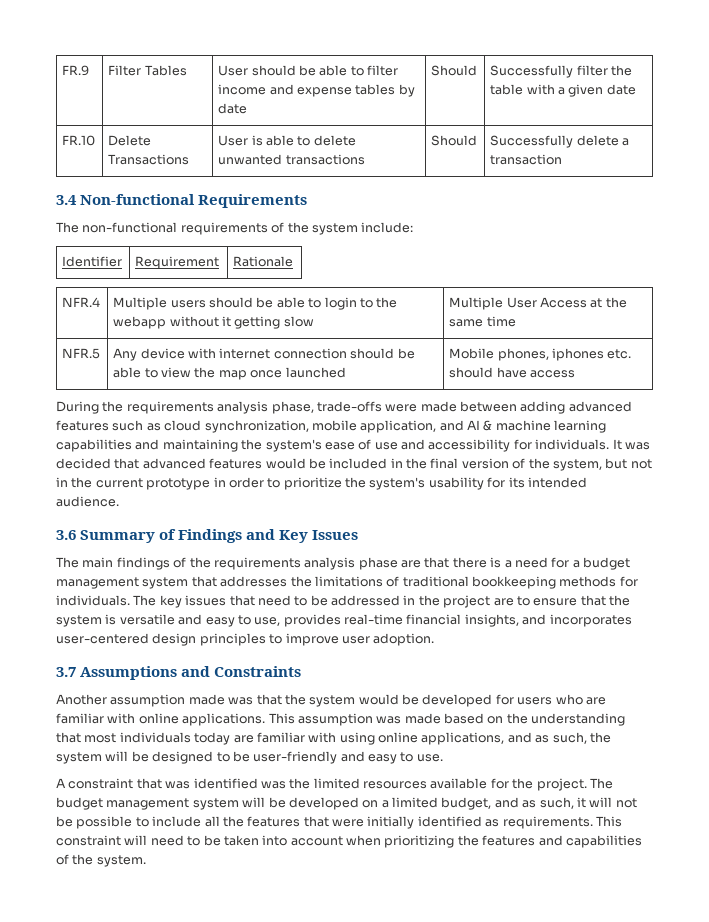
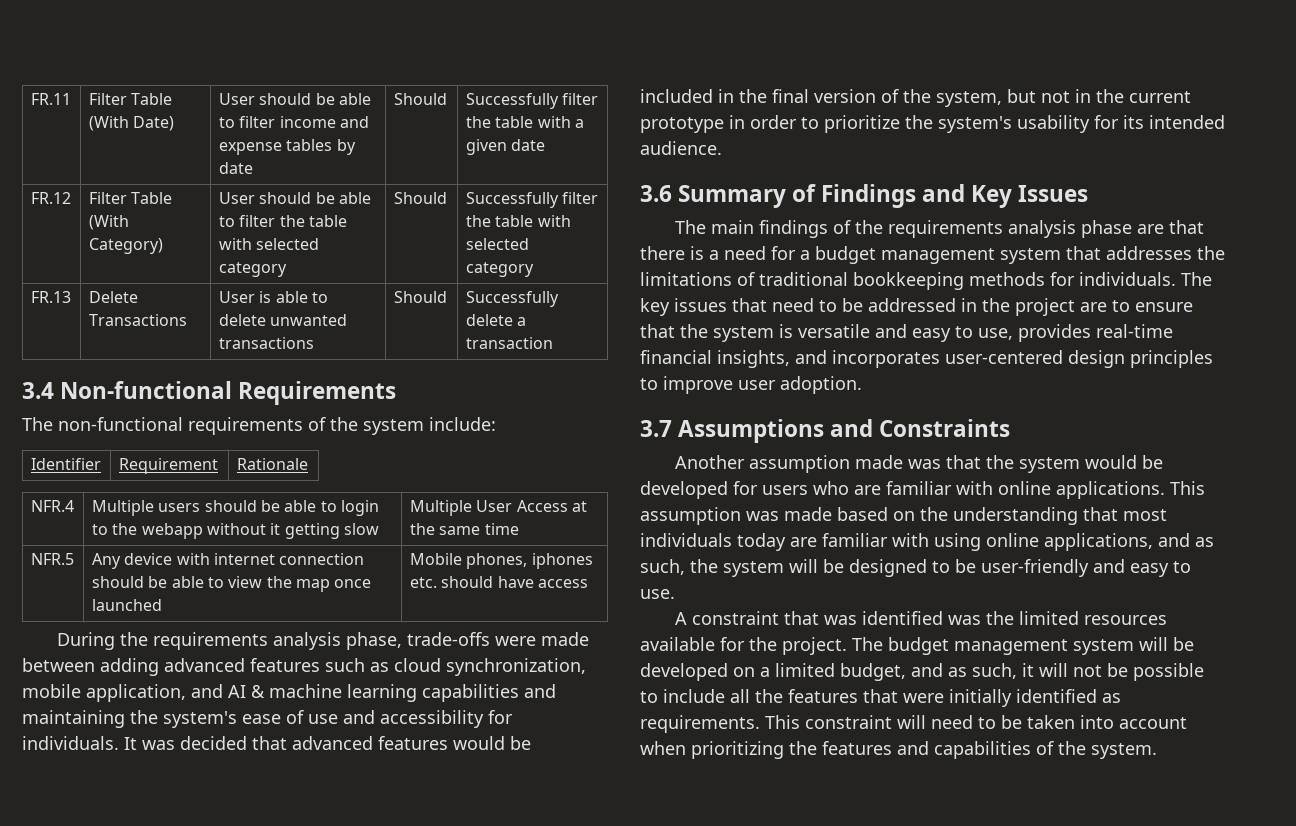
[62,65,90,76] [108,65,187,76] FR.9 | Filter Tables -> [30,93,71,105] [88,93,173,105] [88,116,175,131] FR.11 | Filter Table (With Date)
[62,135,96,146] FR.10 -> [30,192,71,204] [88,192,173,204] [88,215,129,230] [88,238,163,254] [218,192,371,204] [218,215,347,227] [218,238,320,250] [218,262,287,277] [393,192,447,204] [465,192,599,208] [465,215,571,227] [465,238,529,250] [465,262,534,277] [30,291,71,303] FR.12 | Filter Table (With Category) | User should be able to filter the table with selected category | Should | Successfully filter the table with selected category // FR.13

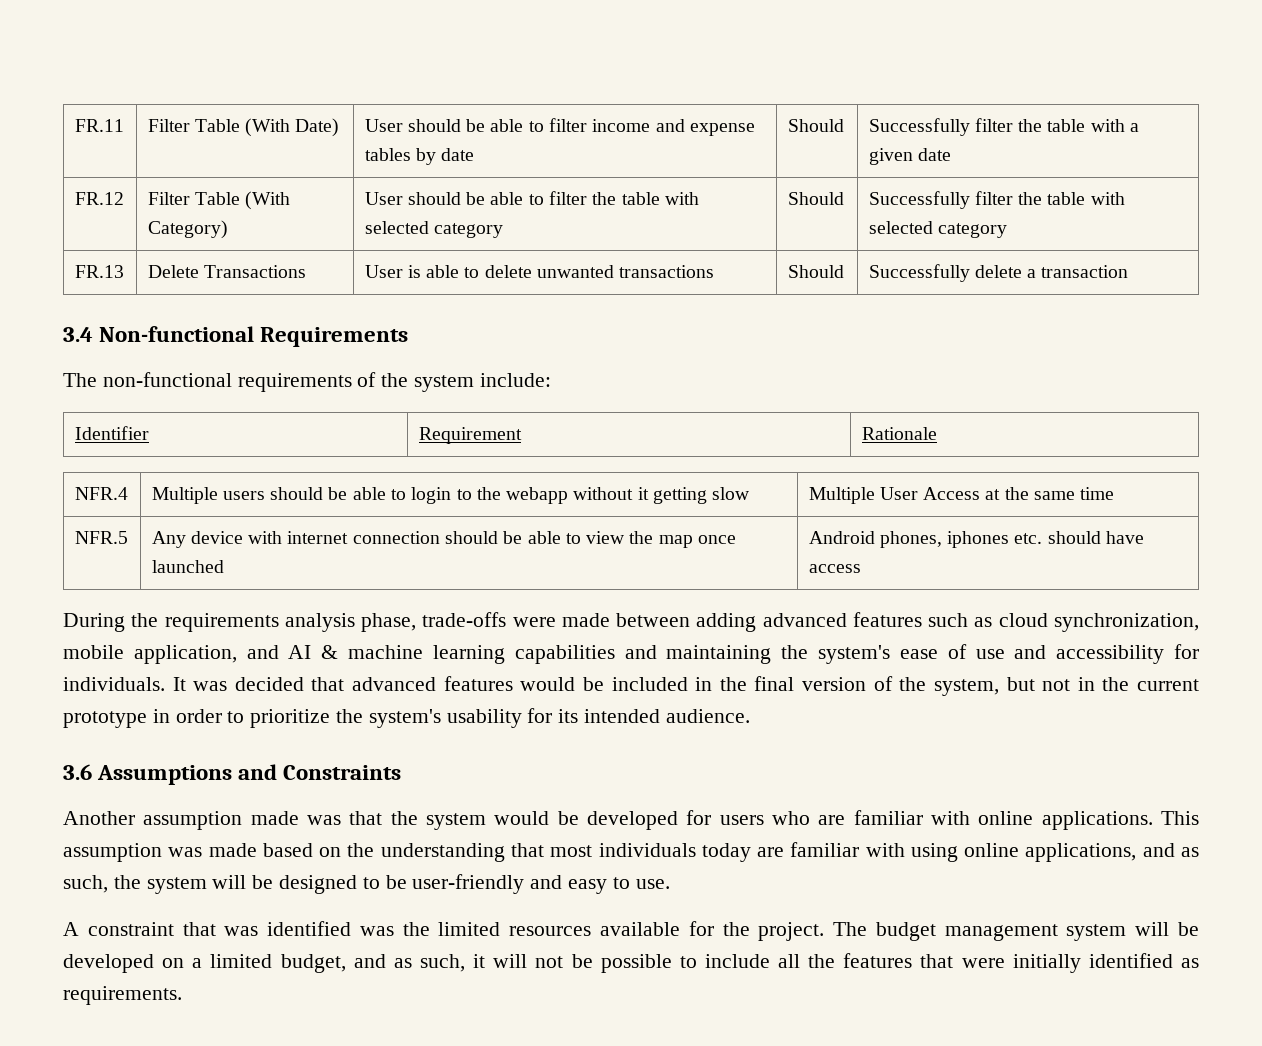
[409,553,462,565] Mobile -> [808,531,875,544] Android
[678,184,1089,208] [675,220,1205,238] [640,246,1225,264] [640,272,1212,290] [640,298,1193,316] [640,324,1173,342] [640,350,1213,368] [640,376,862,394] [640,420,672,437] Summary of Findings and Key Issues // The main findings of the requirements analysis phase are that there is a need for a budget management system that addresses the limitations of traditional bookkeeping methods for individuals. The key issues that need to be addressed in the project are to ensure that the system is versatile and easy to use, provides real-time financial insights, and incorporates user-centered design principles to improve user adoption. // 3.7 -> (92, 772) none
[765,715,1187,729] [640,741,1157,759] This constraint will need to be taken into account when prioritizing the features and capabilities of the system. -> (182, 995) none

